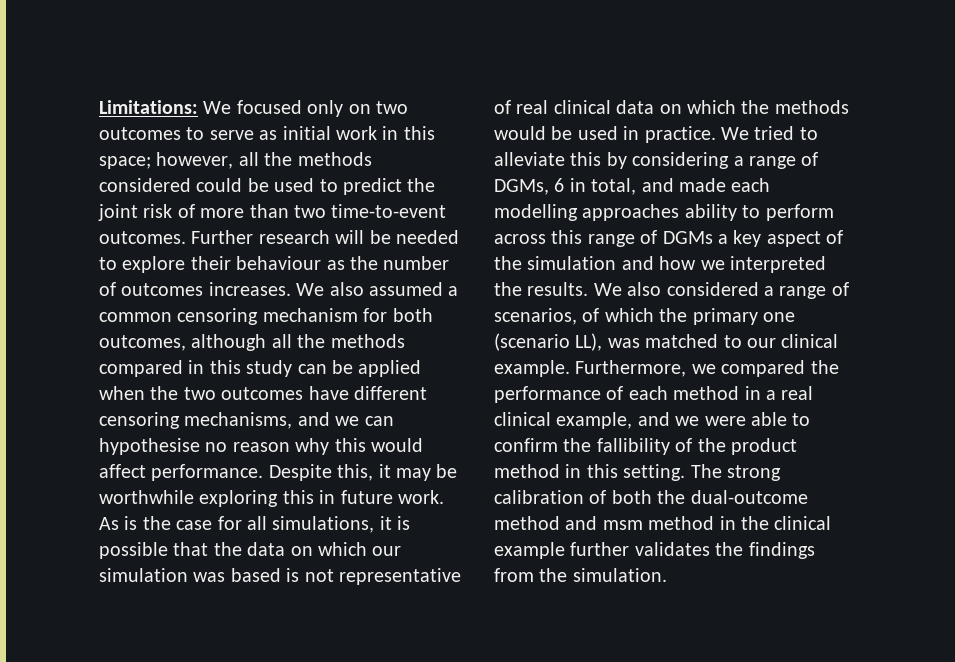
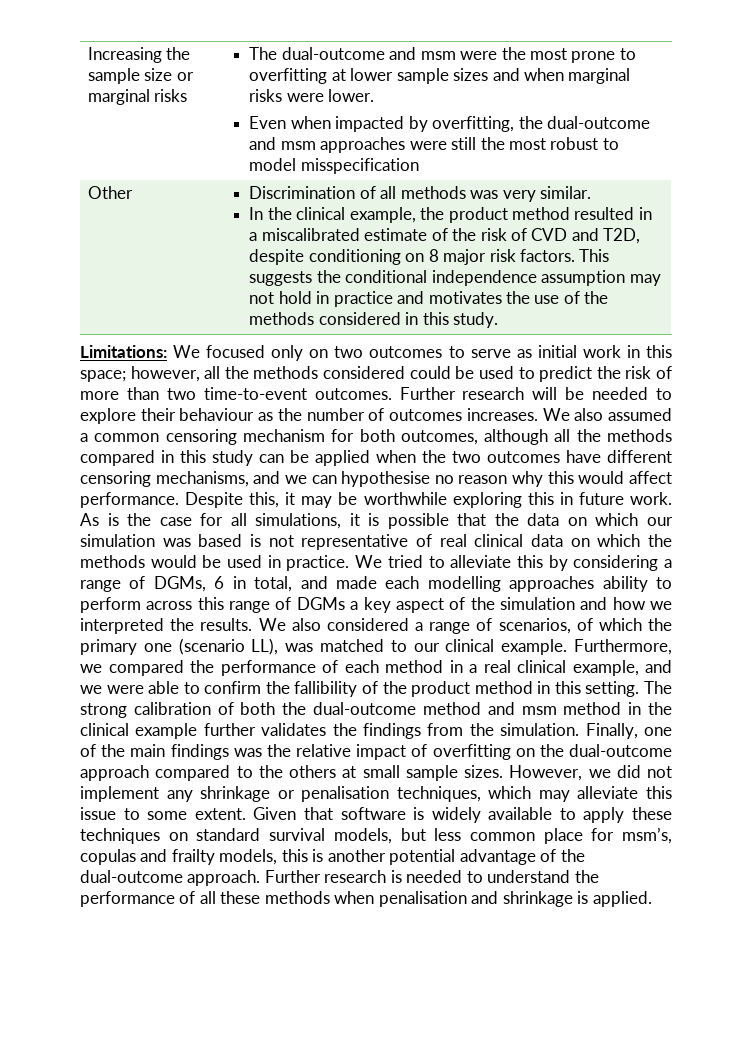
(99, 107) none -> [87,47,191,63] [87,68,194,84] [87,89,188,105] [249,47,636,63] [249,68,631,84] [249,89,375,102] [249,116,651,132] [249,137,619,153] [249,158,419,174] [87,186,133,199] [249,186,592,202] [249,207,652,223] [249,228,641,244] [249,249,610,265] [249,270,661,286] [249,291,609,307] [249,312,499,328] Increasing the sample size or marginal risks | The dual-outcome and msm were the most prone to overfitting at lower sample sizes and when marginal risks were lower. // Even when impacted by overfitting, the dual-outcome and msm approaches were still the most robust to model misspecification // Other | Discrimination of all methods was very similar. // In the clinical example, the product method resulted in a miscalibrated estimate of the risk of CVD and T2D, despite conditioning on 8 major risk factors. This suggests the conditional independence assumption may not hold in practice and motivates the use of the methods considered in this study. //
[98,204,138,221] joint -> (621, 372) none
(667, 575) none -> [585,723,672,739] [80,744,673,760] [80,765,672,781] [80,786,672,802] [80,807,672,823] [80,827,672,844] [80,849,585,865] [80,870,599,886] [80,891,652,907] Finally, one of the main findings was the relative impact of overfitting on the dual-outcome approach compared to the others at small sample sizes. However, we did not implement any shrinkage or penalisation techniques, which may alleviate this issue to some extent. Given that software is widely available to apply these techniques on standard survival models, but less common place for msm’s, copulas and frailty models, this is another potential advantage of the dual-outcome approach. Further research is needed to understand the performance of all these methods when penalisation and shrinkage is applied.

